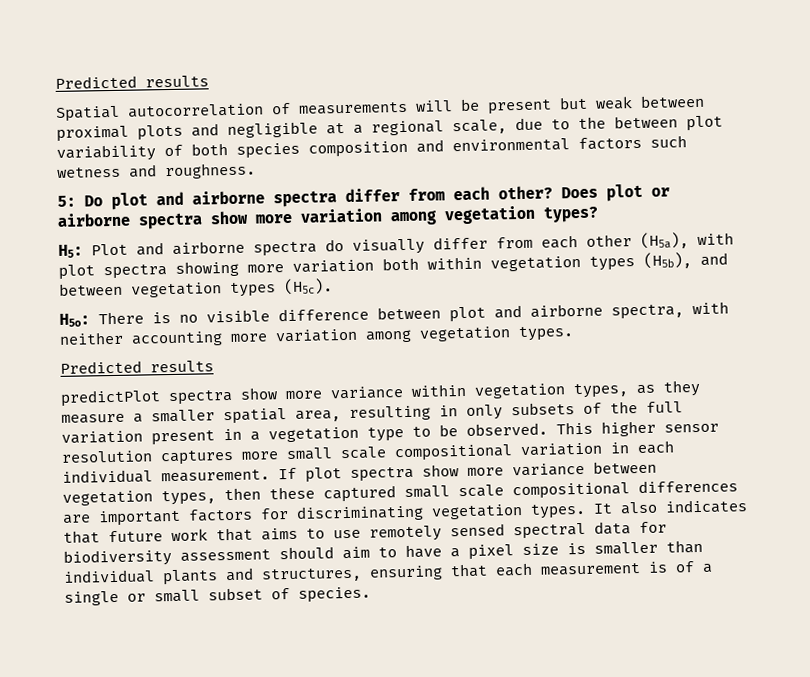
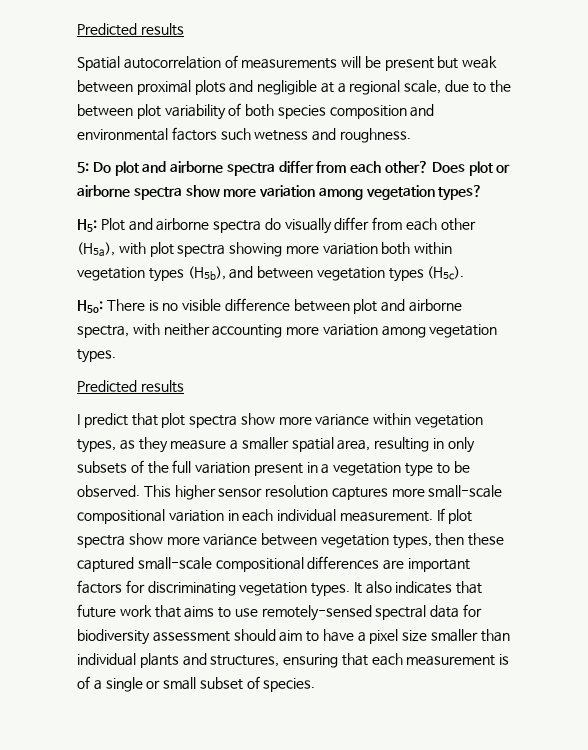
[60,389,161,407] predictPlot -> [77,413,186,428] I predict that plot
[286,446,387,461] small scale -> [428,485,503,498] small-scale
[404,484,504,499] small scale -> [137,557,212,570] small-scale
[369,523,505,542] remotely sensed -> [261,605,372,621] remotely-sensed
[567,542,586,555] is -> (428, 635) none

